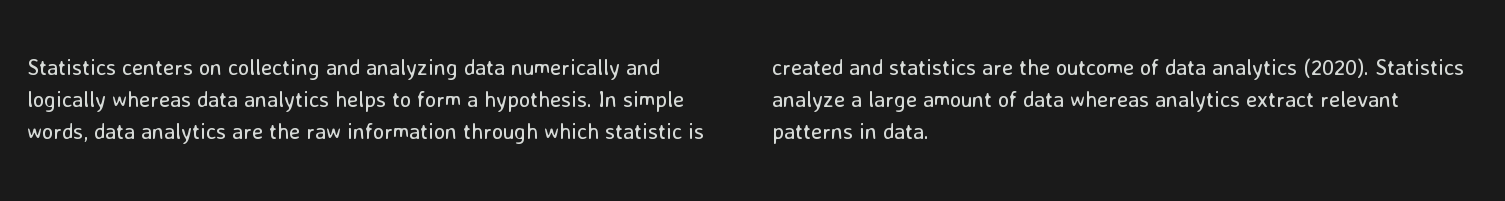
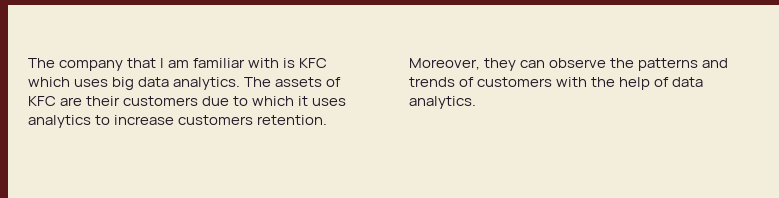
[27,59,660,80] [27,91,684,112] [27,123,704,144] [772,58,1464,80] [772,91,1399,112] [772,123,929,144] Statistics centers on collecting and analyzing data numerically and logically whereas data analytics helps to form a hypothesis. In simple words, data analytics are the raw information through which statistic is created and statistics are the outcome of data analytics (2020). Statistics analyze a large amount of data whereas analytics extract relevant patterns in data. -> [28,58,328,71] [28,77,342,90] [28,96,347,106] [28,115,328,128] [409,58,729,71] [409,77,704,90] [409,96,476,109] The company that I am familiar with is KFC which uses big data analytics. The assets of KFC are their customers due to which it uses analytics to increase customers retention. Moreover, they can observe the patterns and trends of customers with the help of data analytics.

